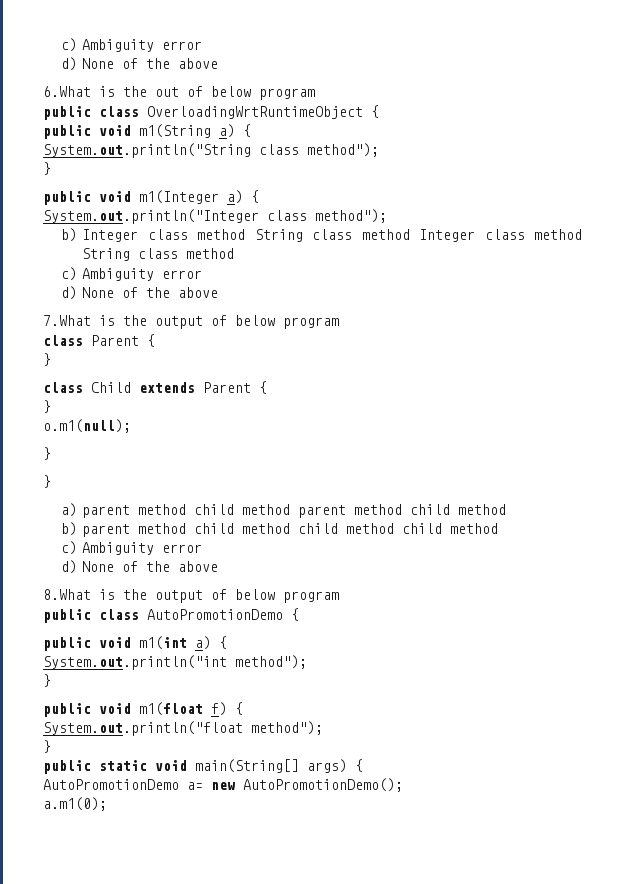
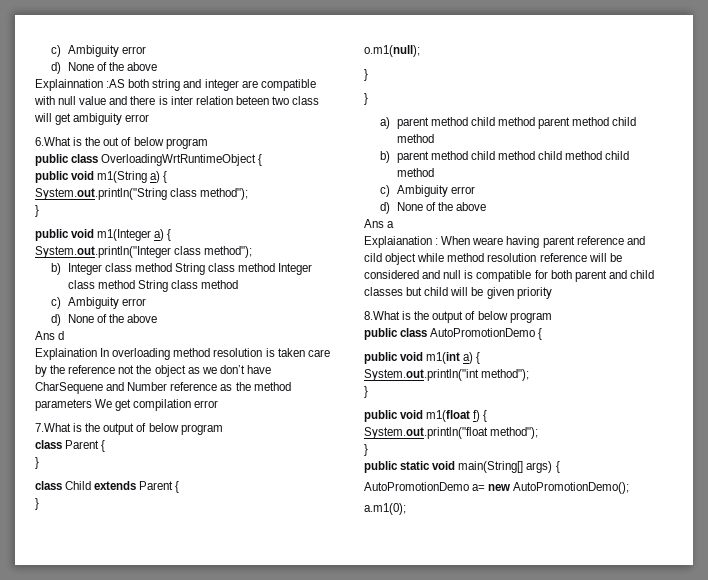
[60,38,203,52] [60,57,219,71] c) Ambiguity error // d) None of the above -> [51,45,146,57] [51,62,158,74] [35,79,316,91] [34,96,320,105] [34,113,150,125] c) Ambiguity error // d) None of the above // Explainnation :AS both string and integer are compatible with null value and there is inter relation beteen two class will get ambiguity error
(219, 292) none -> [35,331,65,340] [35,348,330,360] [35,365,271,377] [35,382,291,394] [35,399,219,411] // Ans d // Explaination In overloading method resolution is taken care by the reference not the object as we don’t have CharSequene and Number reference as the method parameters We get compilation error
(219, 566) none -> [364,219,395,228] [364,236,645,248] [364,253,622,265] [364,270,654,282] [364,287,552,299] // Ans a // Explaianation : When weare having parent reference and cild object while method resolution reference will be considered and null is compatible for both parent and child classes but child will be given priority

